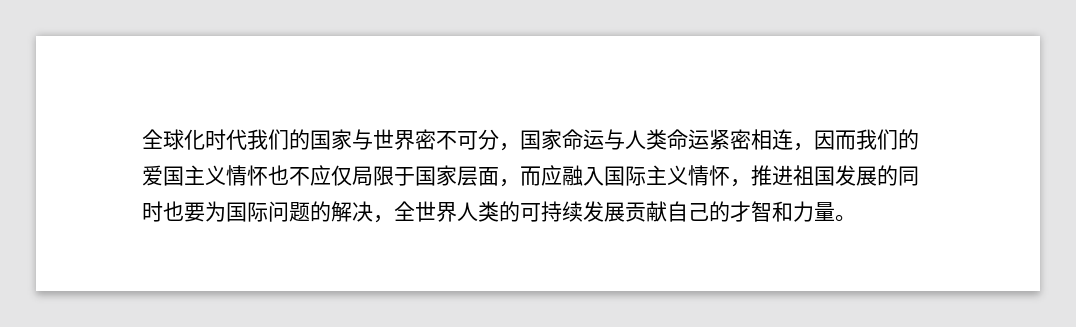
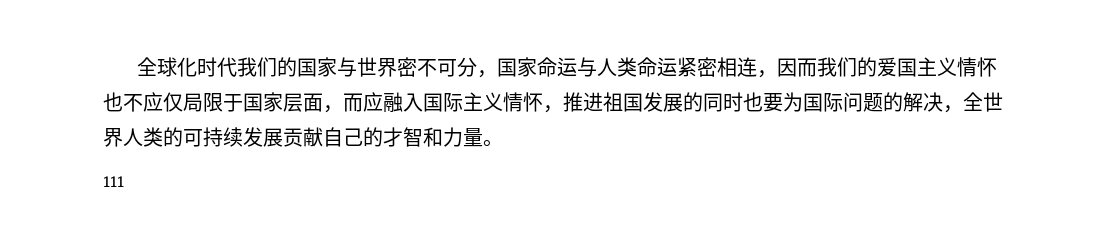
(856, 218) none -> [103,176,124,187] // 111

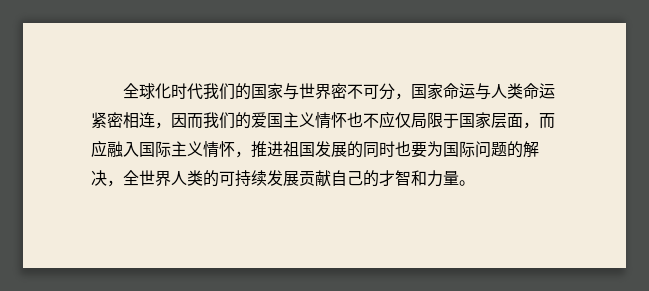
[103,176,124,187] // 111 -> (475, 183) none

